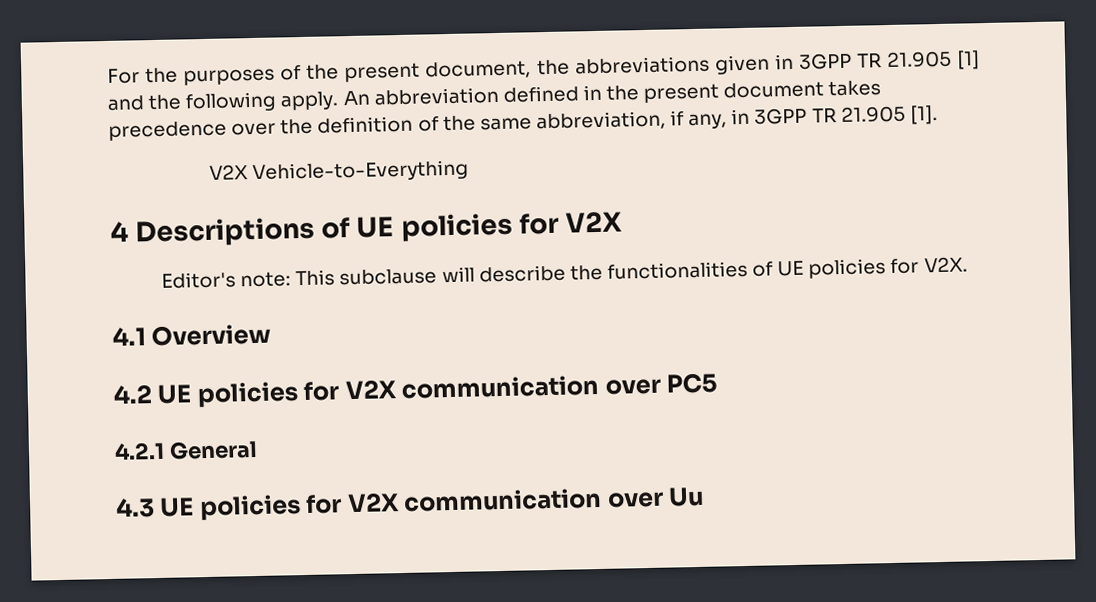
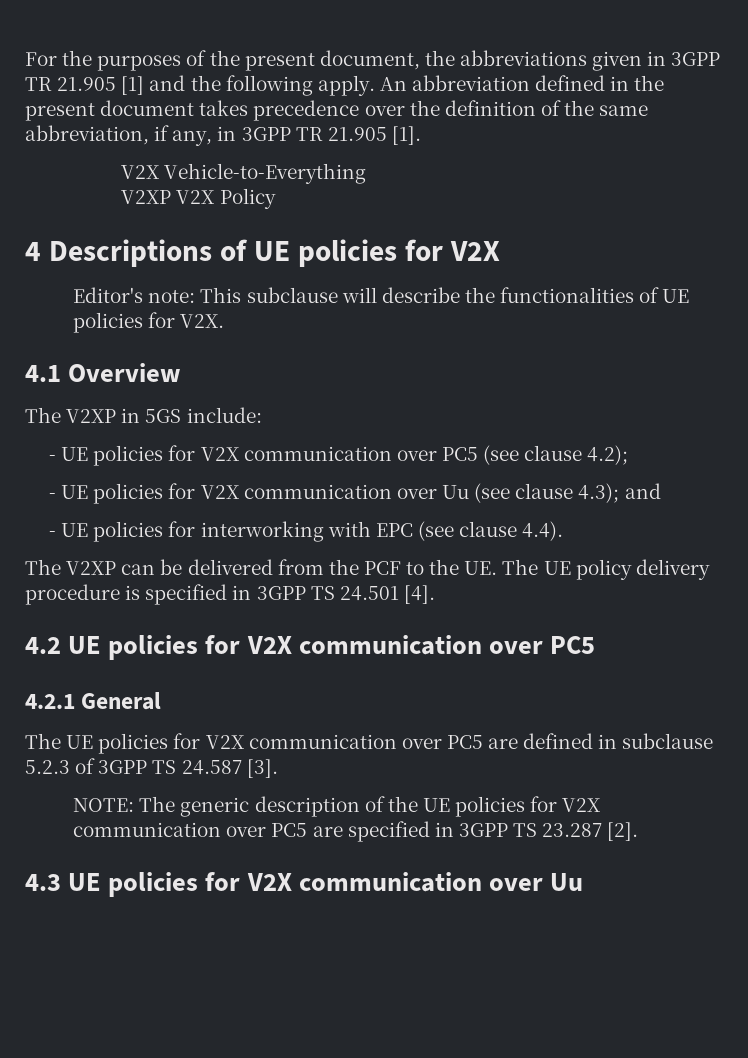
(470, 171) none -> [121,188,276,209] // V2XP V2X Policy
(272, 335) none -> [25,407,262,423] [49,445,629,466] [49,483,661,504] [49,521,564,542] [25,559,710,580] [25,584,435,605] // The V2XP in 5GS include: // - UE policies for V2X communication over PC5 (see clause 4.2); // - UE policies for V2X communication over Uu (see clause 4.3); and // - UE policies for interworking with EPC (see clause 4.4). // The V2XP can be delivered from the PCF to the UE. The UE policy delivery procedure is specified in 3GPP TS 24.501 [4].
(258, 449) none -> [25,733,714,754] [25,758,278,778] [73,796,601,817] [73,821,639,842] // The UE policies for V2X communication over PC5 are defined in subclause 5.2.3 of 3GPP TS 24.587 [3]. // NOTE: The generic description of the UE policies for V2X communication over PC5 are specified in 3GPP TS 23.287 [2].

